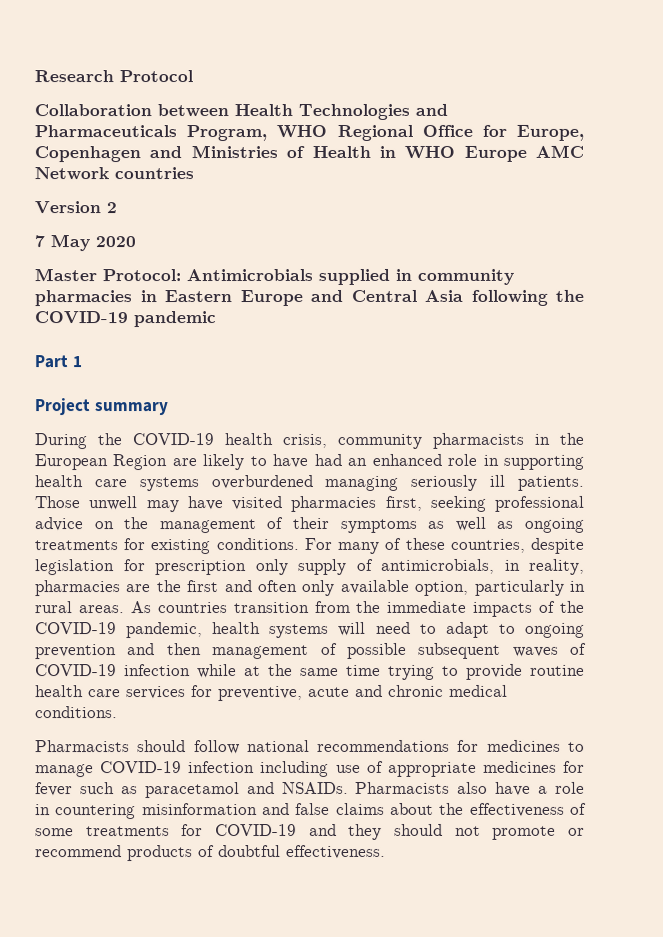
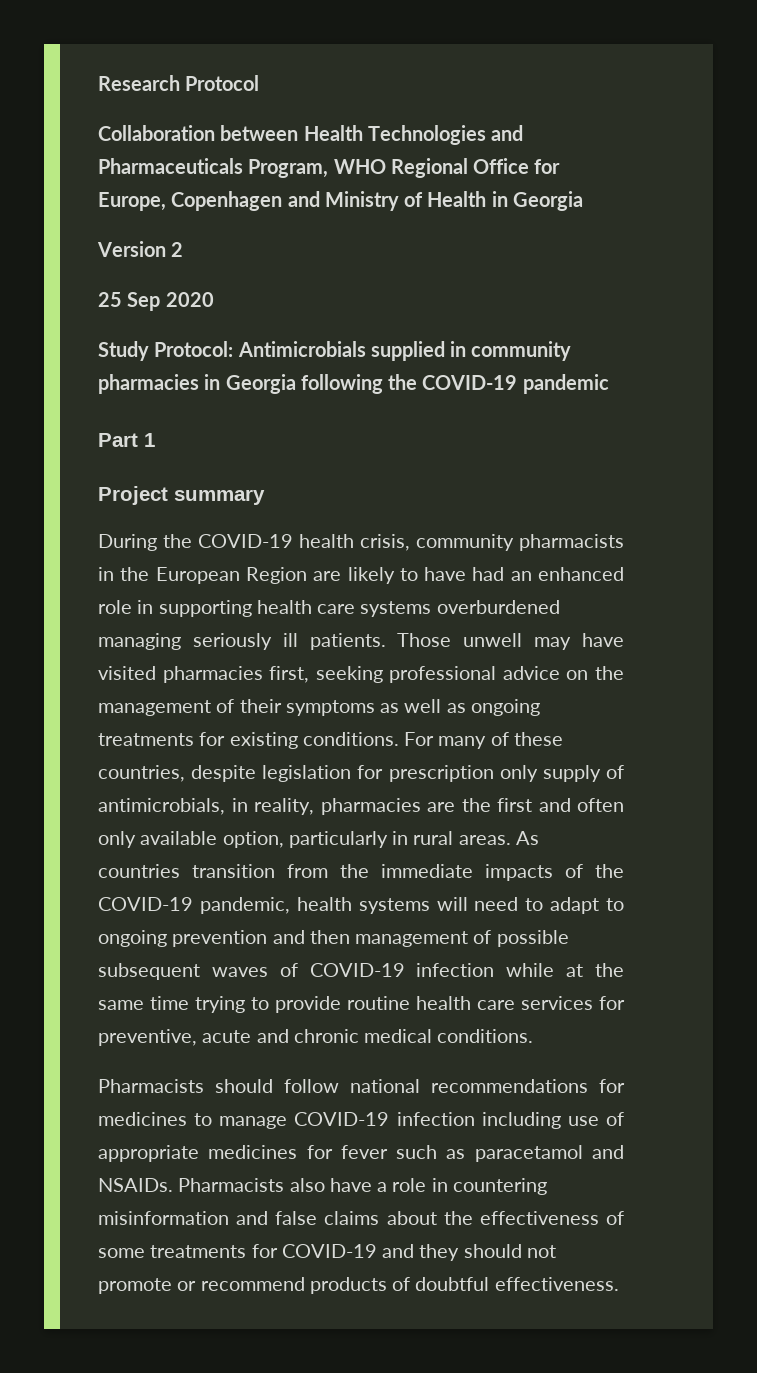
[190,145,278,159] Ministries -> [324,191,399,211] Ministry
[404,144,584,162] [34,167,194,181] WHO Europe AMC Network countries -> [512,191,583,211] Georgia
[34,234,90,252] 7 May -> [98,292,161,311] 25 Sep
[34,268,97,282] Master -> [98,341,149,361] Study
[164,289,463,307] Eastern Europe and Central Asia -> [225,374,296,394] Georgia

